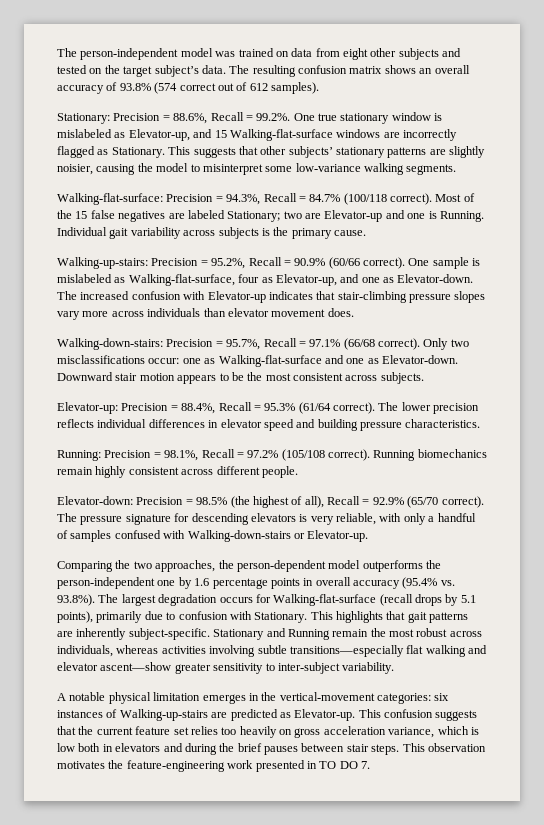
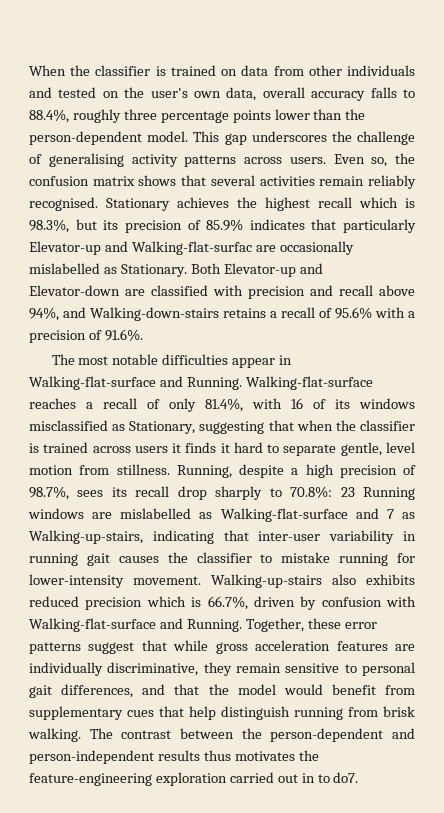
[57,48,236,60] The person-independent model was -> [29,65,166,76] When the classifier is
[343,48,439,60] eight other subjects -> [308,65,415,76] other individuals
[123,65,470,77] [57,82,319,94] [57,112,443,124] [57,129,457,141] [57,146,486,158] [57,163,457,175] [57,193,475,205] [57,210,484,222] [57,227,366,239] [57,257,481,269] [57,274,474,286] [57,291,486,303] [57,308,354,320] [57,338,469,350] [57,355,458,367] [57,372,424,384] [57,402,480,414] [57,419,481,431] [57,449,487,461] [57,466,298,478] [57,496,484,508] [57,513,476,525] [57,530,369,542] [57,560,441,572] [57,577,455,589] [57,594,476,606] [57,611,469,623] [57,628,482,640] [57,645,487,657] [57,662,395,674] [57,692,450,704] [57,709,478,721] [57,726,479,738] [57,743,486,755] [57,760,370,772] target subject’s data. The resulting confusion matrix shows an overall accuracy of 93.8% (574 correct out of 612 samples). // Stationary: Precision = 88.6%, Recall = 99.2%. One true stationary window is mislabeled as Elevator-up, and 15 Walking-flat-surface windows are incorrectly flagged as Stationary. This suggests that other subjects’ stationary patterns are slightly noisier, causing the model to misinterpret some low-variance walking segments. // Walking-flat-surface: Precision = 94.3%, Recall = 84.7% (100/118 correct). Most of the 15 false negatives are labeled Stationary; two are Elevator-up and one is Running. Individual gait variability across subjects is the primary cause. // Walking-up-stairs: Precision = 95.2%, Recall = 90.9% (60/66 correct). One sample is mislabeled as Walking-flat-surface, four as Elevator-up, and one as Elevator-down. The increased confusion with Elevator-up indicates that stair-climbing pressure slopes vary more across individuals than elevator movement does. // Walking-down-stairs: Precision = 95.7%, Recall = 97.1% (66/68 correct). Only two misclassifications occur: one as Walking-flat-surface and one as Elevator-down. Downward stair motion appears to be the most consistent across subjects. // Elevator-up: Precision = 88.4%, Recall = 95.3% (61/64 correct). The lower precision reflects individual differences in elevator speed and building pressure characteristics. // Running: Precision = 98.1%, Recall = 97.2% (105/108 correct). Running biomechanics remain highly consistent across different people. // Elevator-down: Precision = 98.5% (the highest of all), Recall = 92.9% (65/70 correct). The pressure signature for descending elevators is very reliable, with only a handful of samples confused with Walking-down-stairs or Elevator-up. // Comparing the two approaches, the person-dependent model outperforms the person-independent one by 1.6 percentage points in overall accuracy (95.4% vs. 93.8%). The largest degradation occurs for Walking-flat-surface (recall drops by 5.1 points), primarily due to confusion with Stationary. This highlights that gait patterns are inherently subject-specific. Stationary and Running remain the most robust across individuals, whereas activities involving subtle transitions—especially flat walking and elevator ascent—show greater sensitivity to inter-subject variability. // A notable physical limitation emerges in the vertical-movement categories: six instances of Walking-up-stairs are predicted as Elevator-up. This confusion suggests that the current feature set relies too heavily on gross acceleration variance, which is low both in elevators and during the brief pauses between stair steps. This observation motivates the feature-engineering work presented in TO DO 7. -> [150,87,415,101] [29,109,366,123] [29,131,415,145] [29,153,415,167] [29,175,417,189] [29,197,415,211] [29,219,416,233] [29,241,354,255] [29,263,323,277] [29,285,415,299] [29,307,415,321] [29,329,143,343] [51,354,293,368] [29,376,373,390] [29,398,415,412] [29,420,415,434] [29,442,415,456] [29,464,416,478] [29,486,416,500] [28,508,416,522] [29,530,416,544] [29,552,415,566] [29,574,415,588] [29,596,416,610] [29,618,377,632] [29,640,416,654] [29,662,415,676] [29,684,415,698] [29,706,415,720] [28,728,415,742] [29,750,319,764] [29,772,359,786] user's own data, overall accuracy falls to 88.4%, roughly three percentage points lower than the person-dependent model. This gap underscores the challenge of generalising activity patterns across users. Even so, the confusion matrix shows that several activities remain reliably recognised. Stationary achieves the highest recall which is 98.3%, but its precision of 85.9% indicates that particularly Elevator-up and Walking-flat-surfac are occasionally mislabelled as Stationary. Both Elevator-up and Elevator-down are classified with precision and recall above 94%, and Walking-down-stairs retains a recall of 95.6% with a precision of 91.6%. // The most notable difficulties appear in Walking-flat-surface and Running. Walking-flat-surface reaches a recall of only 81.4%, with 16 of its windows misclassified as Stationary, suggesting that when the classifier is trained across users it finds it hard to separate gentle, level motion from stillness. Running, despite a high precision of 98.7%, sees its recall drop sharply to 70.8%: 23 Running windows are mislabelled as Walking-flat-surface and 7 as Walking-up-stairs, indicating that inter-user variability in running gait causes the classifier to mistake running for lower-intensity movement. Walking-up-stairs also exhibits reduced precision which is 66.7%, driven by confusion with Walking-flat-surface and Running. Together, these error patterns suggest that while gross acceleration features are individually discriminative, they remain sensitive to personal gait differences, and that the model would benefit from supplementary cues that help distinguish running from brisk walking. The contrast between the person-dependent and person-independent results thus motivates the feature-engineering exploration carried out in to do7.

